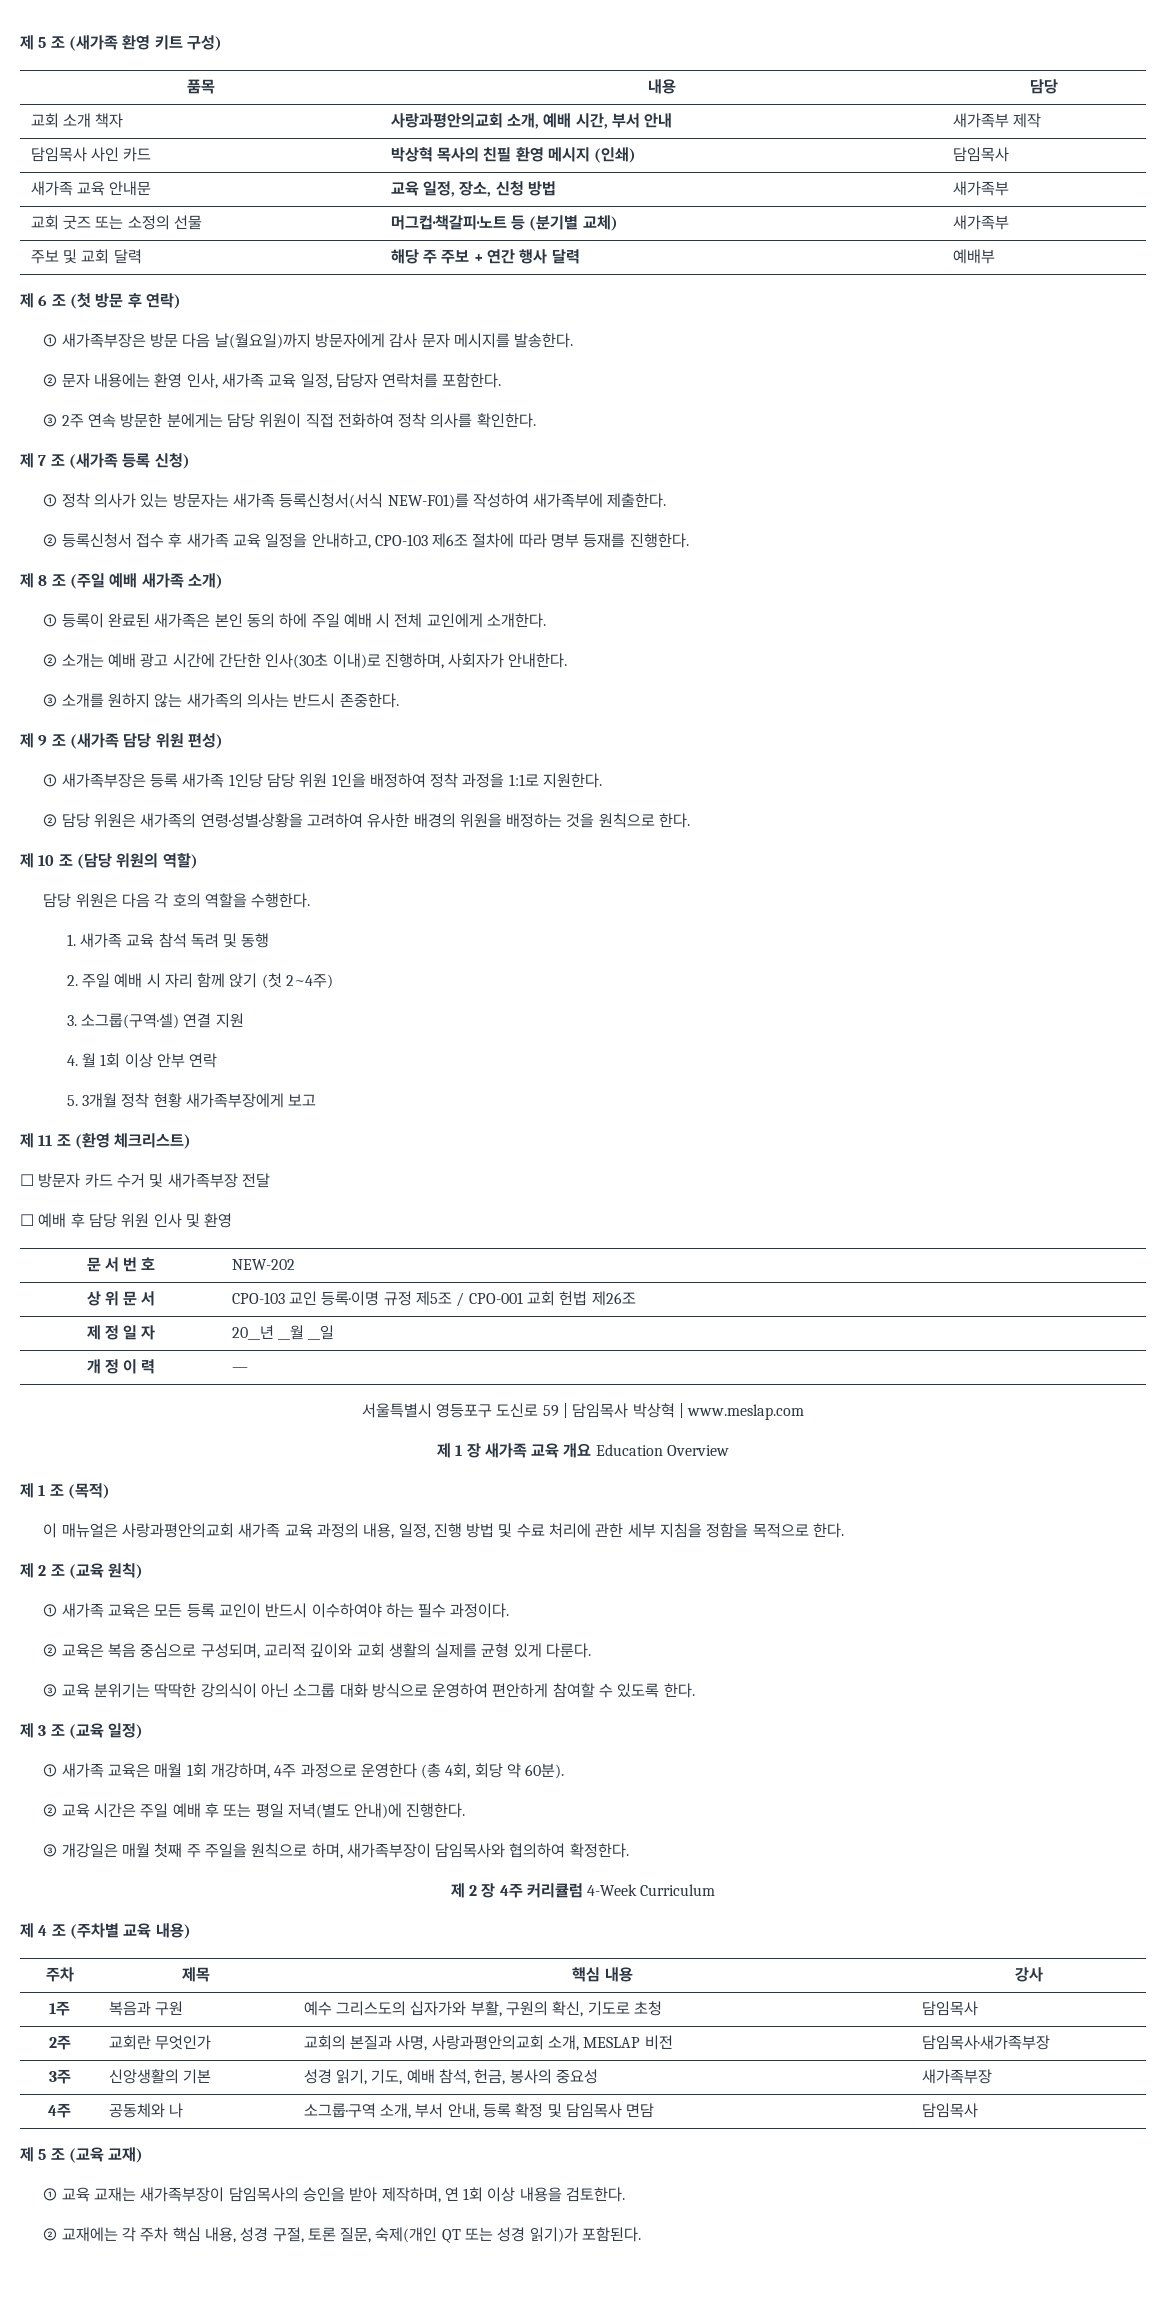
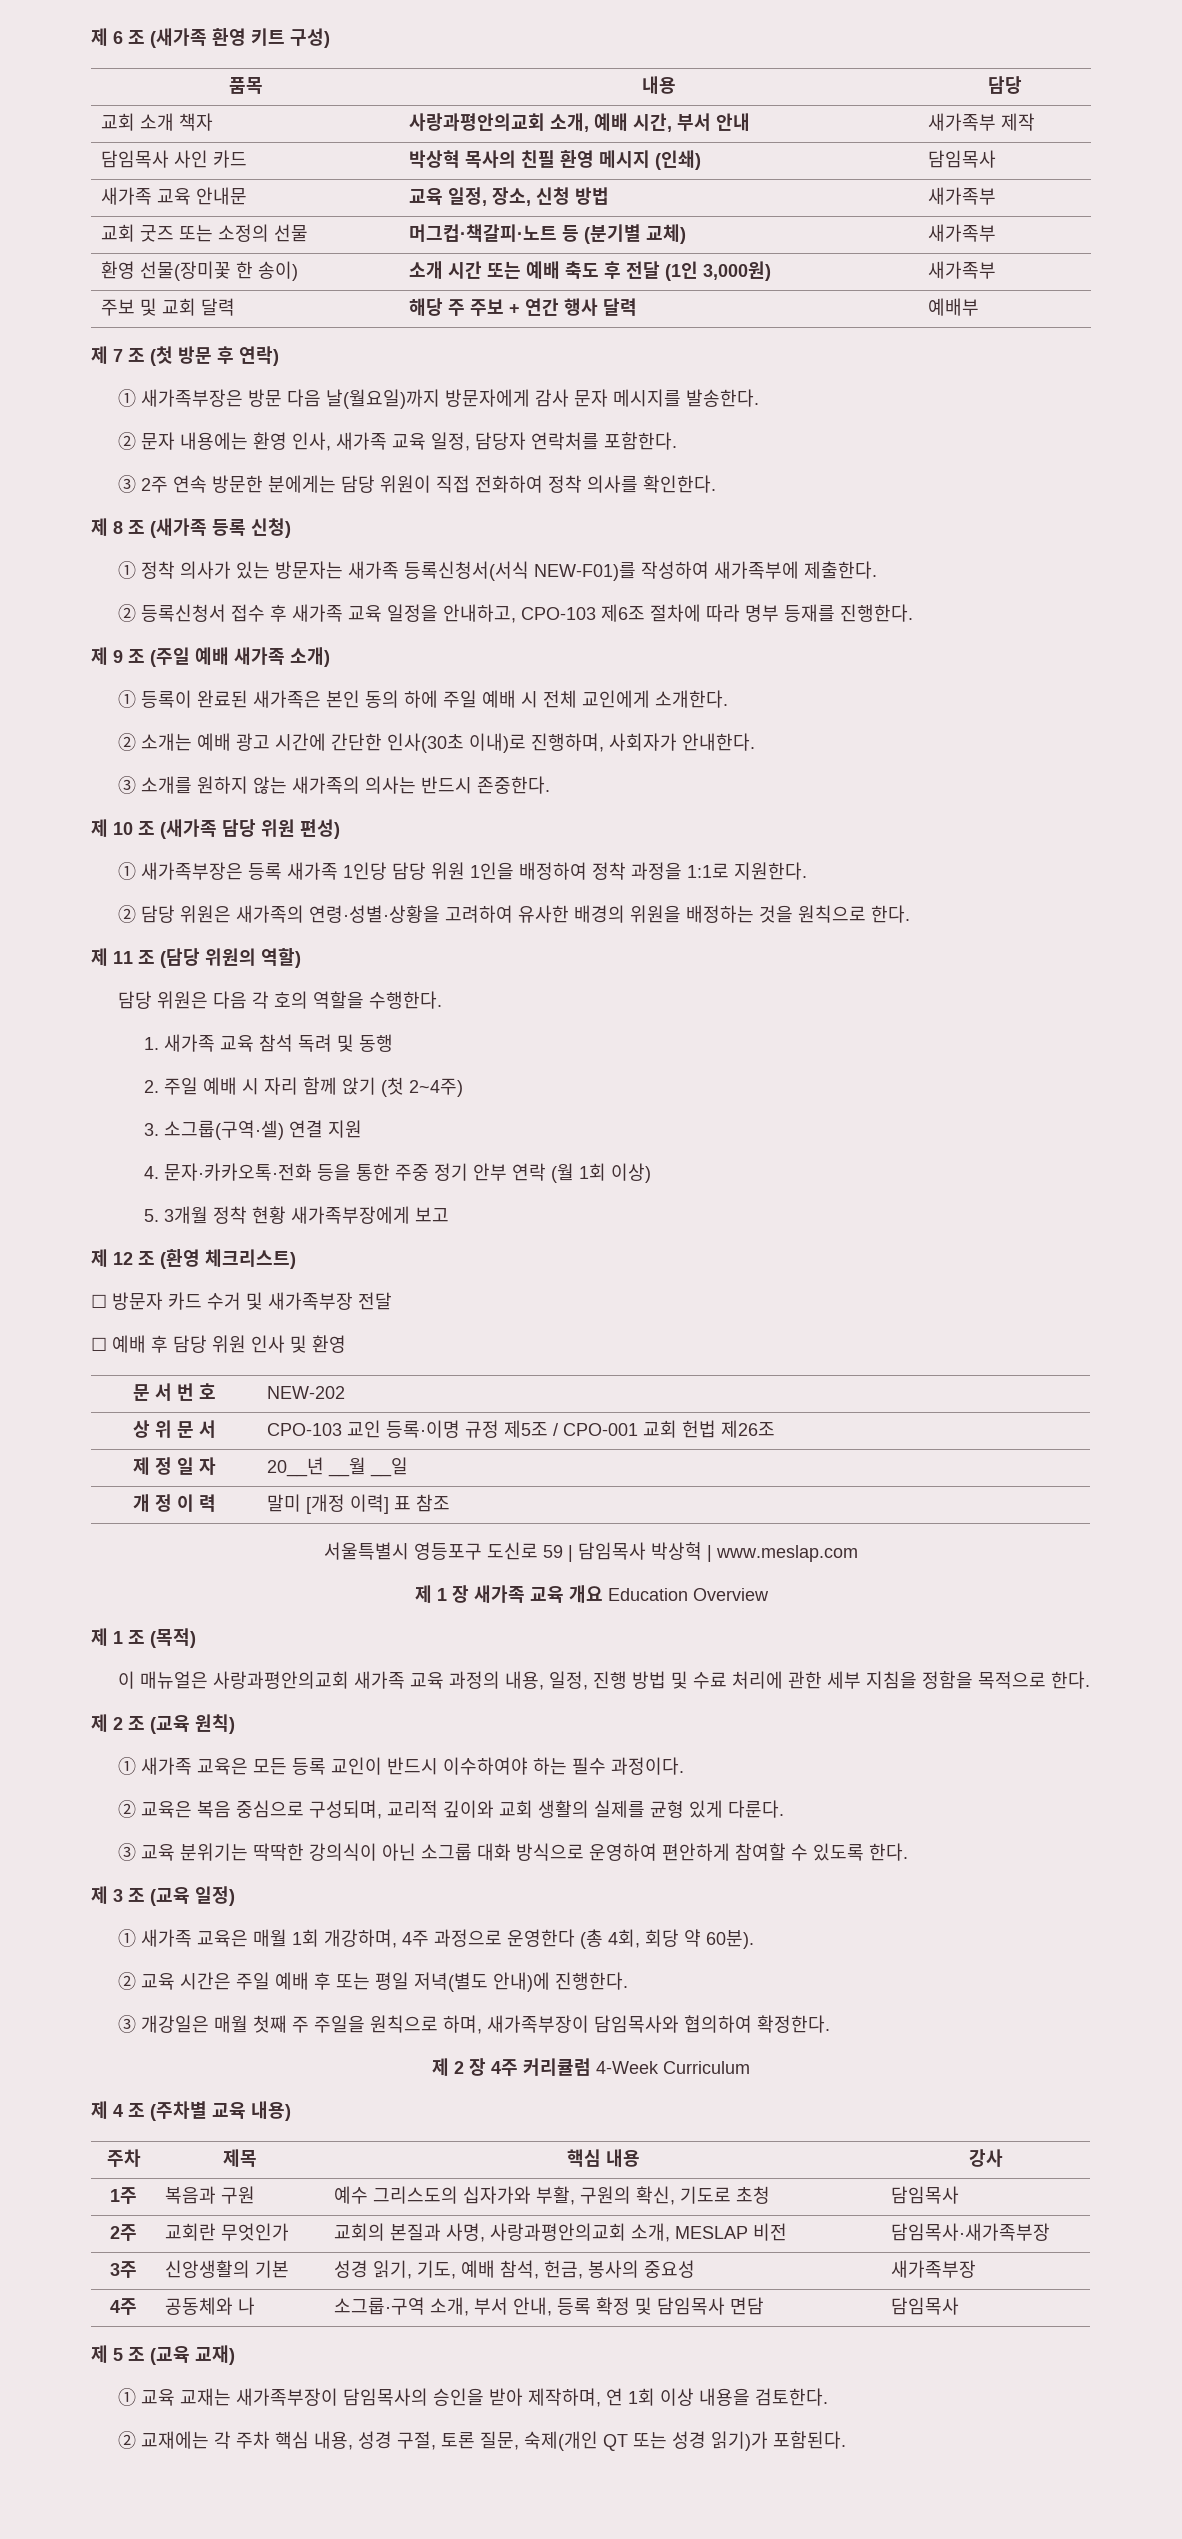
[20,35,47,50] 제 5 -> [91,28,123,46] 제 6
(1009, 222) none -> [101,261,299,281] [409,261,772,281] [928,261,997,279] // 환영 선물(장미꽃 한 송이) | 소개 시간 또는 예배 축도 후 전달 (1인 3,000원) | 새가족부
[38,295,48,306] 6 -> [113,349,123,362] 7
[38,455,47,466] 7 -> [113,521,123,534] 8
[38,575,48,586] 8 -> [113,650,123,663] 9
[38,735,48,746] 9 -> [113,822,133,835] 10
[38,855,55,866] 10 -> [113,951,133,964] 11
[81,1053,153,1068] 월 1회 이상 -> [164,1163,469,1181] 문자·카카오톡·전화 등을 통한 주중 정기
(218, 1060) none -> [551,1163,652,1183] (월 1회 이상)
[38,1135,53,1146] 11 -> [113,1252,133,1265] 12
[231,1367,248,1372] — -> [267,1494,451,1514] 말미 [개정 이력] 표 참조

